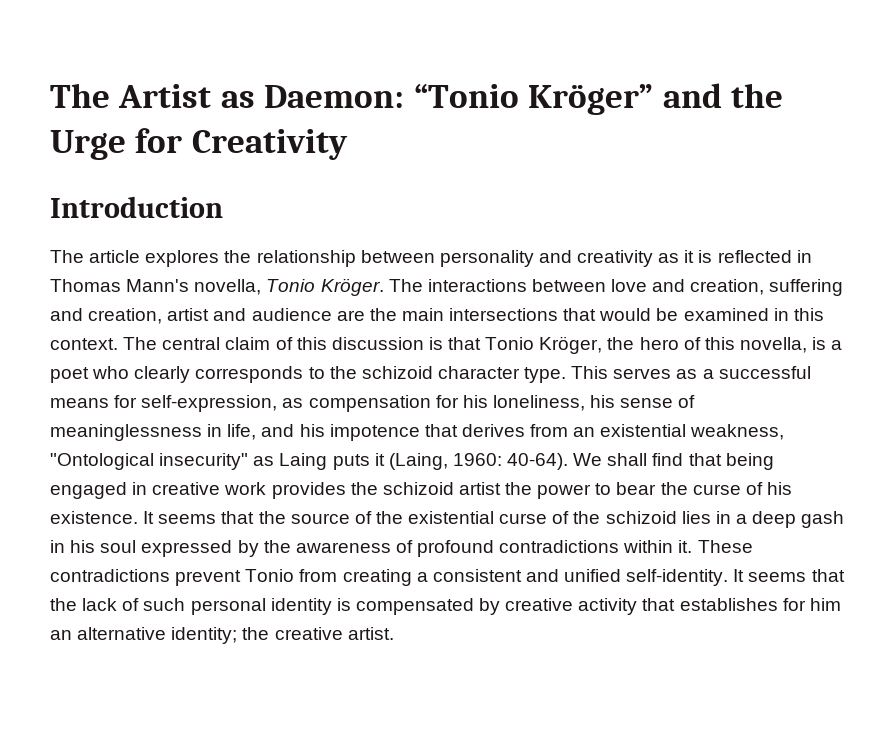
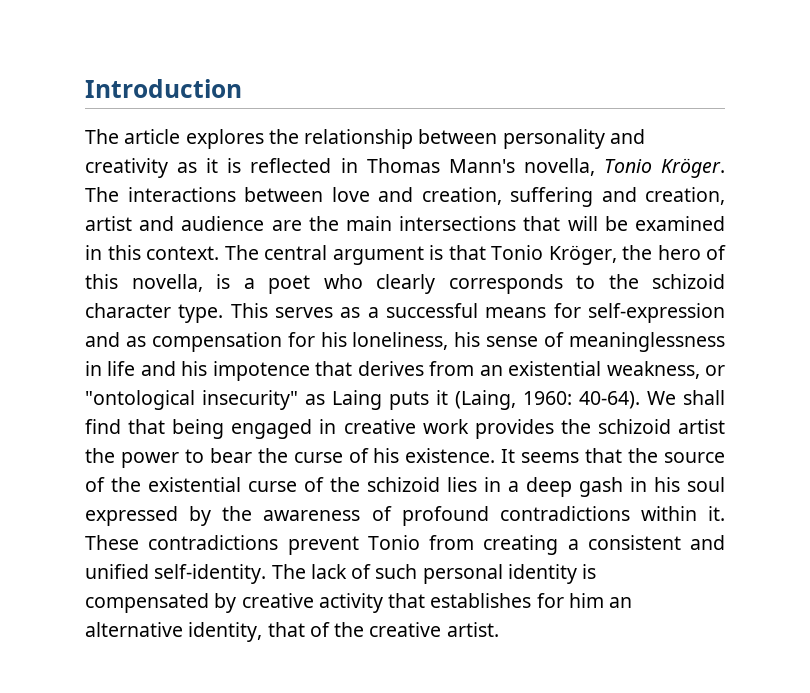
[50,83,784,115] [50,128,348,160] The Artist as Daemon: “Tonio Kröger” and the Urge for Creativity // -> (85, 88) none
[599,308,652,321] would -> [567,216,598,231] will
[225,337,424,350] claim of this discussion -> [332,246,424,265] argument
[141,395,278,412] self-expression, -> [588,303,725,323] [85,332,120,347] self-expression and
[227,424,257,440] life, -> [107,361,136,376] life
[50,453,154,470] "Ontological -> [705,365,725,376] [85,390,195,410] or "ontological
[733,569,845,582] [50,598,77,611] It seems that the -> [271,564,306,579] The
[171,627,238,644] identity; -> [188,622,330,642] identity, that of

